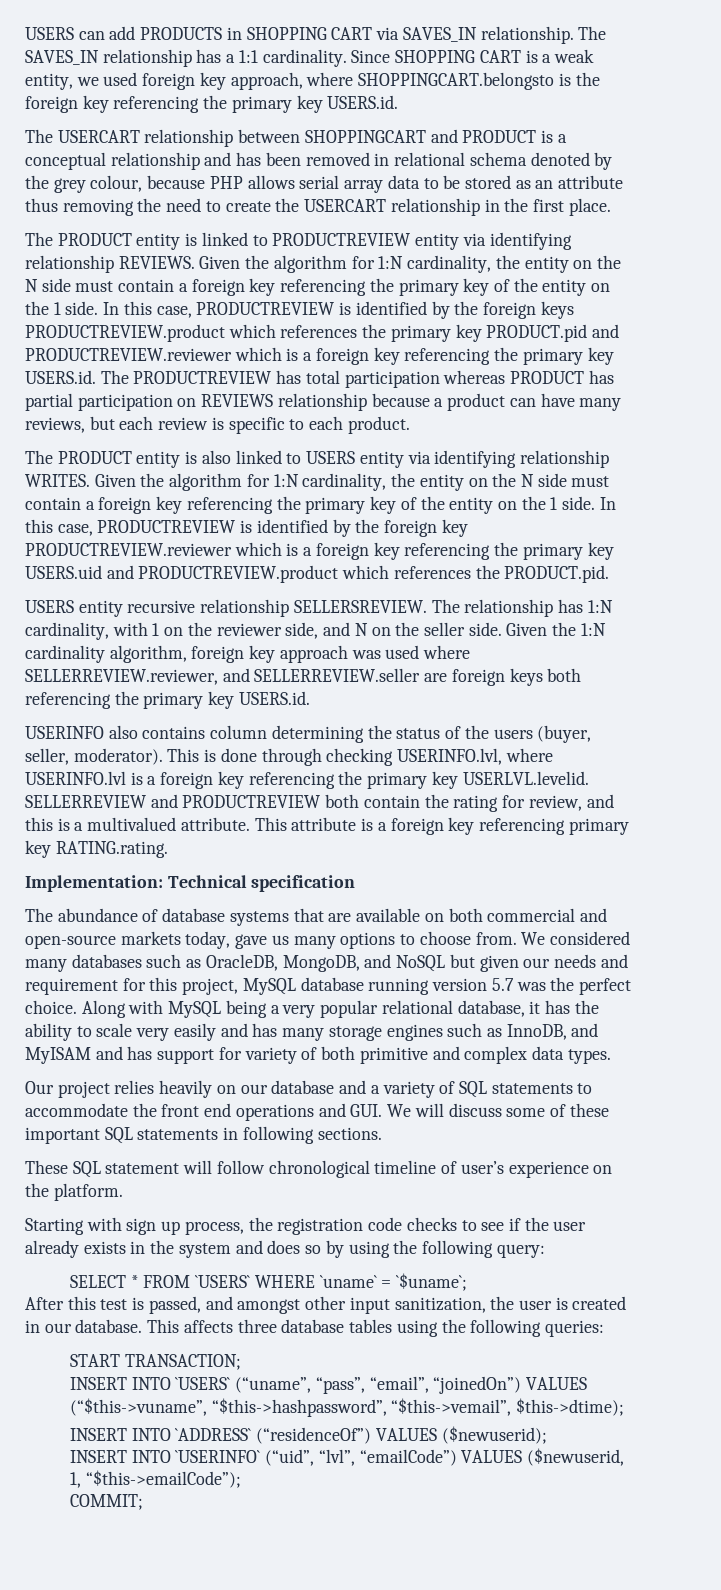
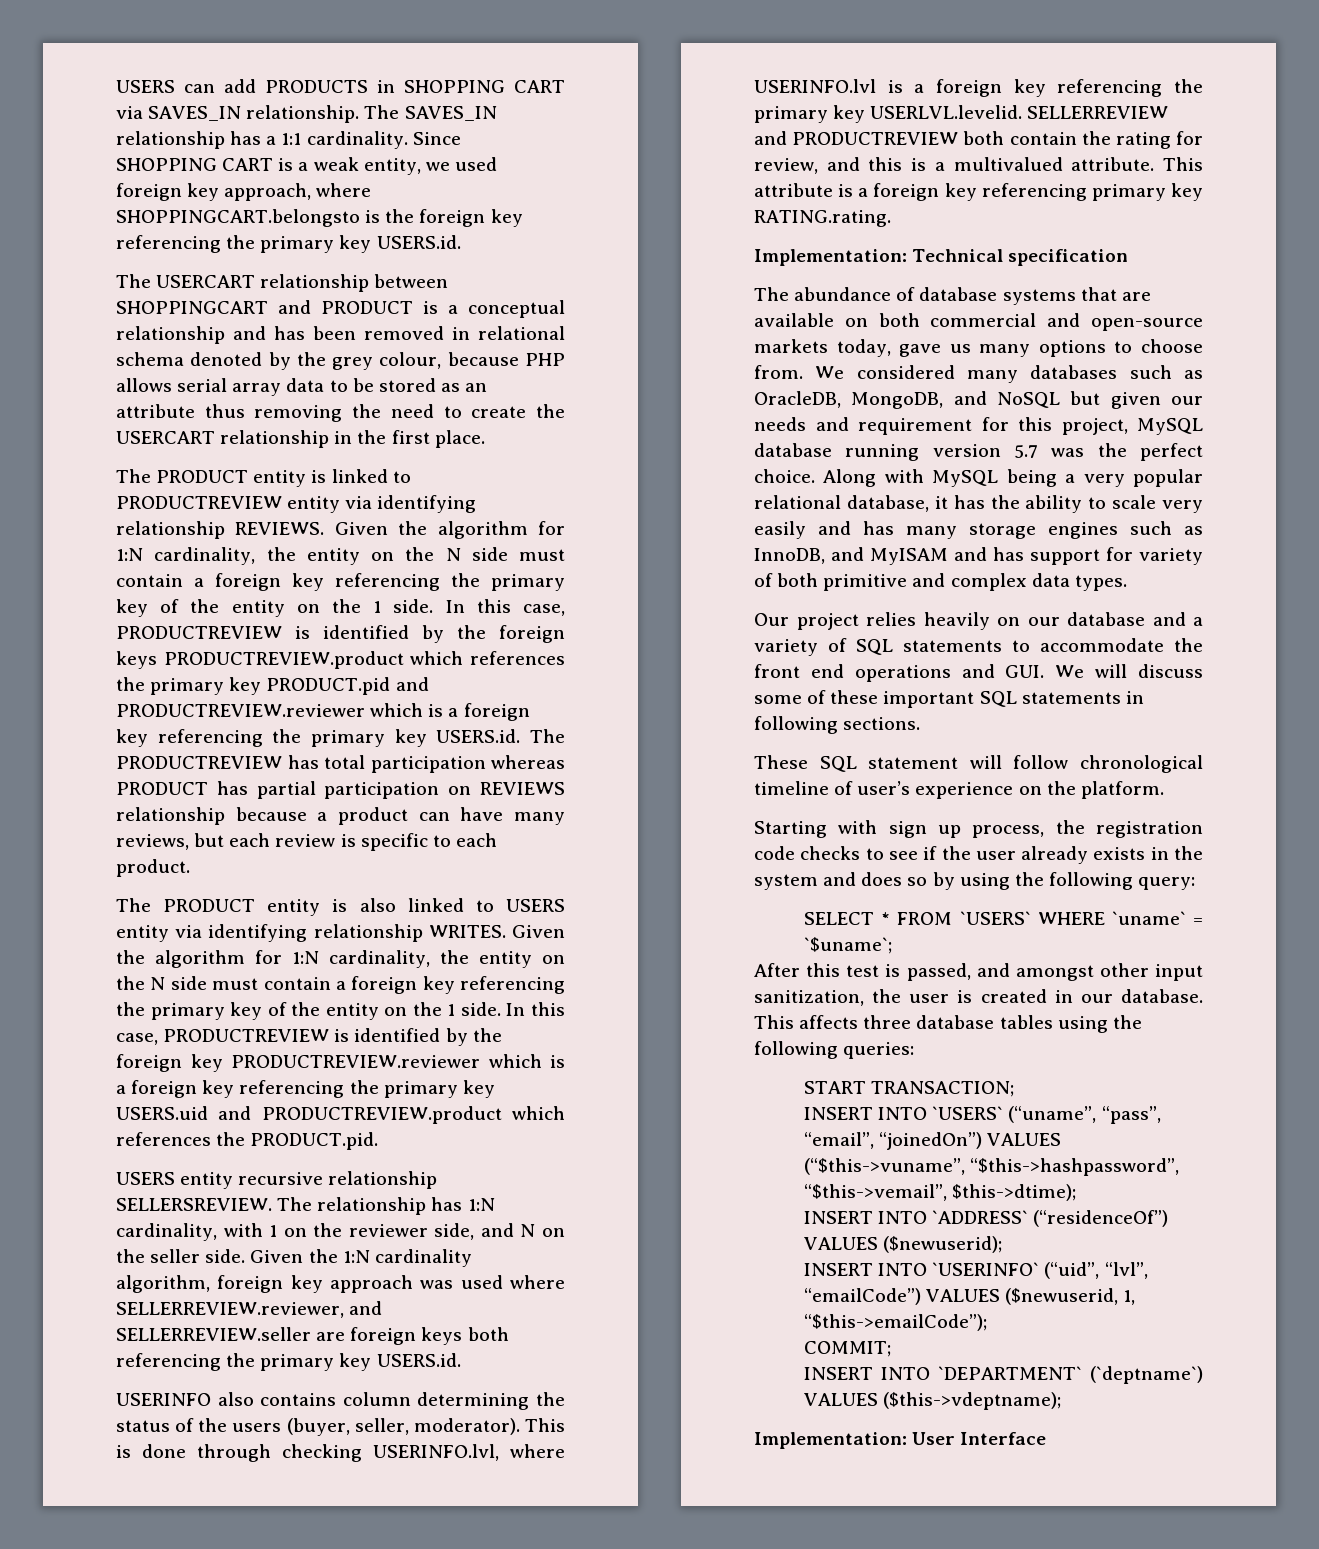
(144, 1502) none -> [804,1366,1203,1384] [804,1392,1062,1410] [754,1432,1047,1449] // INSERT INTO `DEPARTMENT` (`deptname`) VALUES ($this->vdeptname); // Implementation: User Interface

